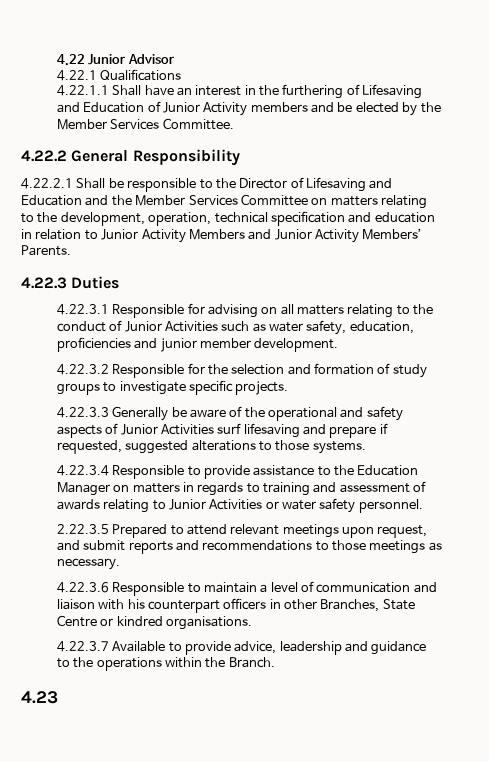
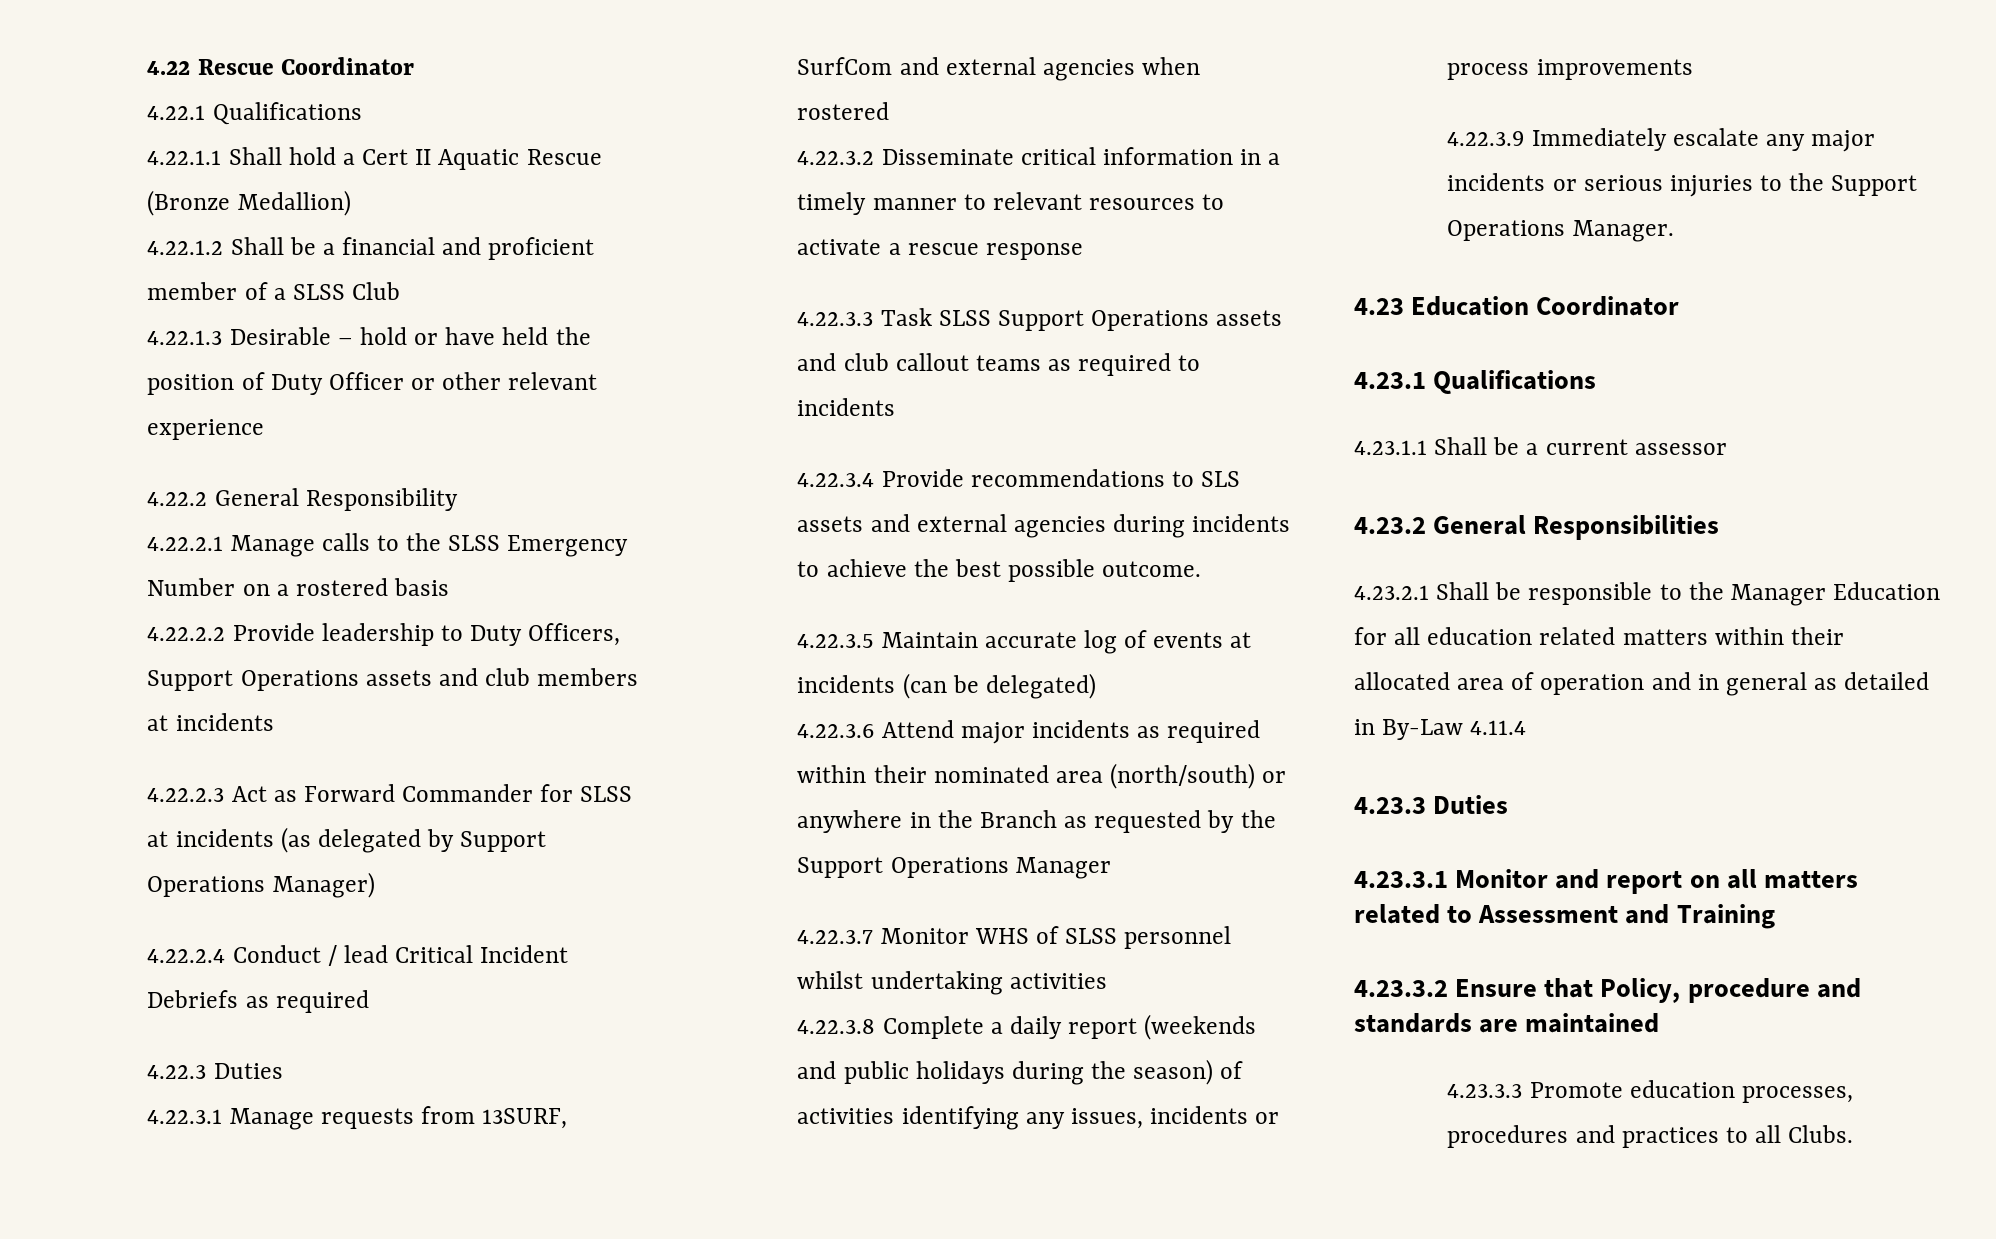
[88,54,174,65] Junior Advisor -> [197,57,414,75] Rescue Coordinator
[144,84,423,99] [56,101,441,116] [56,118,234,130] [21,149,240,166] [21,178,73,189] have an interest in the furthering of Lifesaving and Education of Junior Activity members and be elected by the Member Services Committee. // 4.22.2 General Responsibility // 4.22.2.1 -> [288,147,602,170] [147,190,351,216] [147,237,595,260] [147,282,401,300] [147,327,591,345] [147,372,598,395] [147,419,265,440] [147,488,458,511] [147,533,629,557] [147,578,450,596] [147,623,621,646] [147,668,639,691] [147,713,274,731] [147,784,633,802] [147,827,547,853] [147,872,375,898] [147,945,569,966] [147,990,369,1013] [147,1063,283,1079] [147,1106,568,1130] [797,57,1201,81] [797,102,890,120] [797,147,1281,165] [797,192,1225,215] [797,239,1083,260] [797,308,1283,331] [797,353,1201,376] [797,398,896,416] [797,469,1241,487] [797,514,1291,538] [797,559,1202,582] [797,630,1252,654] [797,673,1096,699] [797,720,1261,744] [797,763,1287,789] [797,810,1276,833] [797,857,1111,879] [797,926,1232,949] [797,971,1107,995] [797,1014,1257,1040] [797,1059,1244,1085] [797,1106,1280,1130] [1447,59,1693,80] [1447,128,1876,152] [1447,173,1918,197] [1447,220,1674,242] [1354,296,1680,316] [1354,370,1597,394] [1354,437,1727,455] [1354,515,1720,540] [1354,585,1429,600] hold a Cert II Aquatic Rescue (Bronze Medallion) // 4.22.1.2 Shall be a financial and proficient member of a SLSS Club // 4.22.1.3 Desirable – hold or have held the position of Duty Officer or other relevant experience // 4.22.2 General Responsibility // 4.22.2.1 Manage calls to the SLSS Emergency Number on a rostered basis // 4.22.2.2 Provide leadership to Duty Officers, Support Operations assets and club members at incidents // 4.22.2.3 Act as Forward Commander for SLSS at incidents (as delegated by Support Operations Manager) // 4.22.2.4 Conduct / lead Critical Incident Debriefs as required // 4.22.3 Duties // 4.22.3.1 Manage requests from 13SURF, SurfCom and external agencies when rostered // 4.22.3.2 Disseminate critical information in a timely manner to relevant resources to activate a rescue response // 4.22.3.3 Task SLSS Support Operations assets and club callout teams as required to incidents // 4.22.3.4 Provide recommendations to SLS assets and external agencies during incidents to achieve the best possible outcome. // 4.22.3.5 Maintain accurate log of events at incidents (can be delegated) // 4.22.3.6 Attend major incidents as required within their nominated area (north/south) or anywhere in the Branch as requested by the Support Operations Manager // 4.22.3.7 Monitor WHS of SLSS personnel whilst undertaking activities // 4.22.3.8 Complete a daily report (weekends and public holidays during the season) of activities identifying any issues, incidents or process improvements // 4.22.3.9 Immediately escalate any major incidents or serious injuries to the Support Operations Manager. // 4.23 Education Coordinator // 4.23.1 Qualifications // 4.23.1.1 Shall be a current assessor // 4.23.2 General Responsibilities // 4.23.2.1
[239,177,393,192] [21,194,427,209] [21,211,435,226] [21,228,423,243] [21,245,71,256] [21,276,120,289] [56,303,434,318] [56,320,414,335] [56,337,339,352] [56,363,427,378] [56,380,289,395] [56,406,403,421] [56,423,388,438] [56,440,366,454] [56,465,419,479] [56,481,427,496] [56,498,423,513] [56,524,428,538] [56,540,442,554] [56,558,120,570] [56,581,437,596] [56,598,415,613] [56,615,252,630] [56,641,427,655] [56,657,275,671] [21,691,58,704] Director of Lifesaving and Education and the Member Services Committee on matters relating to the development, operation, technical specification and education in relation to Junior Activity Members and Junior Activity Members’ Parents. // 4.22.3 Duties // 4.22.3.1 Responsible for advising on all matters relating to the conduct of Junior Activities such as water safety, education, proficiencies and junior member development. // 4.22.3.2 Responsible for the selection and formation of study groups to investigate specific projects. // 4.22.3.3 Generally be aware of the operational and safety aspects of Junior Activities surf lifesaving and prepare if requested, suggested alterations to those systems. // 4.22.3.4 Responsible to provide assistance to the Education Manager on matters in regards to training and assessment of awards relating to Junior Activities or water safety personnel. // 2.22.3.5 Prepared to attend relevant meetings upon request, and submit reports and recommendations to those meetings as necessary. // 4.22.3.6 Responsible to maintain a level of communication and liaison with his counterpart officers in other Branches, State Centre or kindred organisations. // 4.22.3.7 Available to provide advice, leadership and guidance to the operations within the Branch. // 4.23 -> [1730,582,1941,606] [1354,627,1844,645] [1354,672,1930,696] [1354,719,1527,740] [1354,795,1509,814] [1354,869,1858,894] [1354,904,1775,929] [1354,978,1861,1003] [1354,1013,1660,1033] [1447,1080,1853,1103] [1447,1125,1854,1148] Manager Education for all education related matters within their allocated area of operation and in general as detailed in By-Law 4.11.4 // 4.23.3 Duties // 4.23.3.1 Monitor and report on all matters related to Assessment and Training // 4.23.3.2 Ensure that Policy, procedure and standards are maintained // 4.23.3.3 Promote education processes, procedures and practices to all Clubs.

